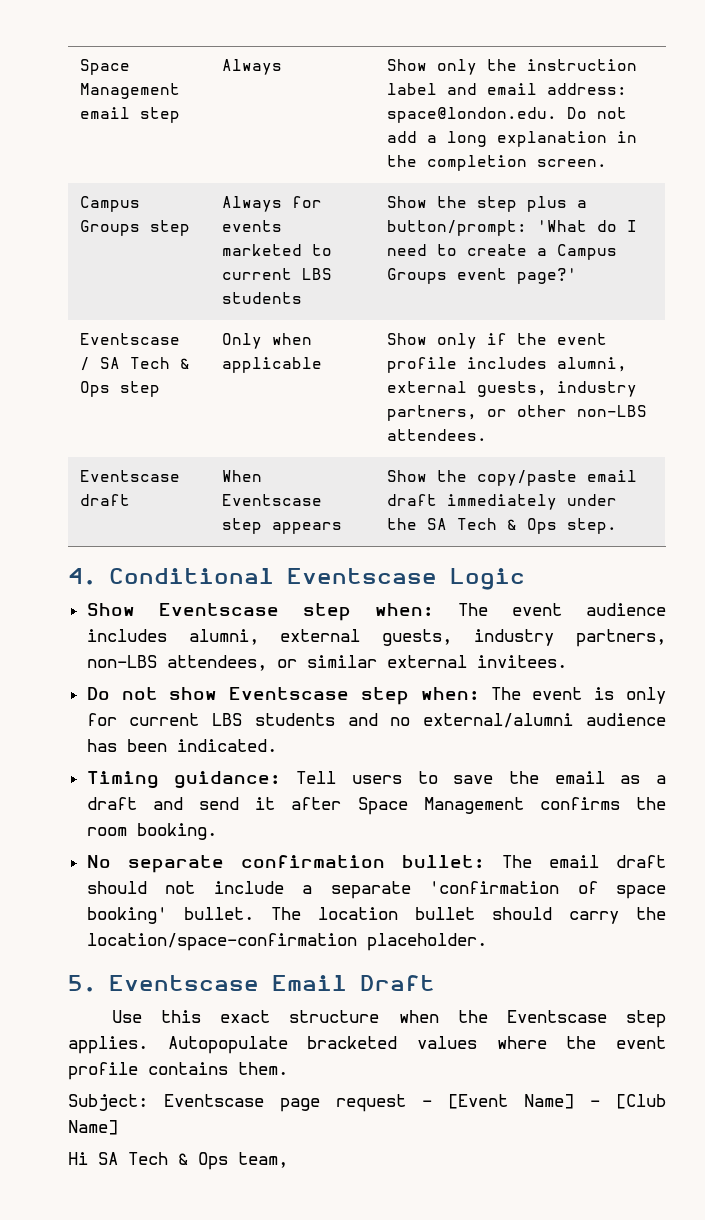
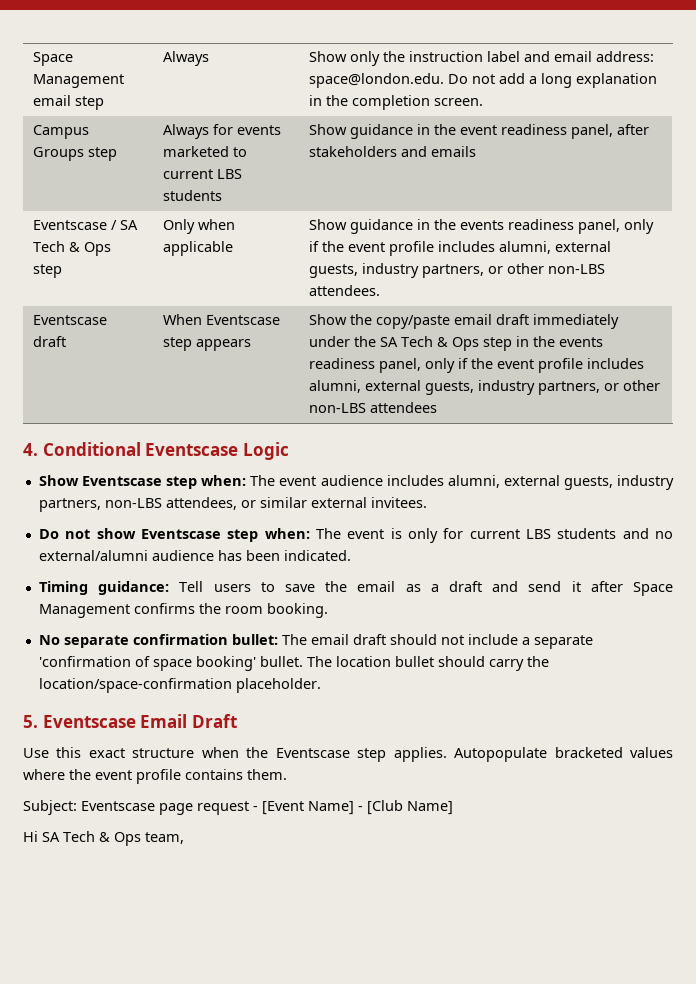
[437,196,588,212] [387,220,638,236] [387,244,618,260] [387,268,578,284] the step plus a button/prompt: 'What do I need to create a Campus Groups event page?' -> [350,124,650,139] [309,146,477,157] guidance in the event readiness panel, after stakeholders and emails
(428, 339) none -> [350,219,621,234] guidance in the events readiness panel,
[567,518,618,534] step. -> [483,336,604,351] [309,358,645,373] [309,380,661,395] [309,402,438,413] step in the events readiness panel, only if the event profile includes alumni, external guests, industry partners, or other non-LBS attendees

